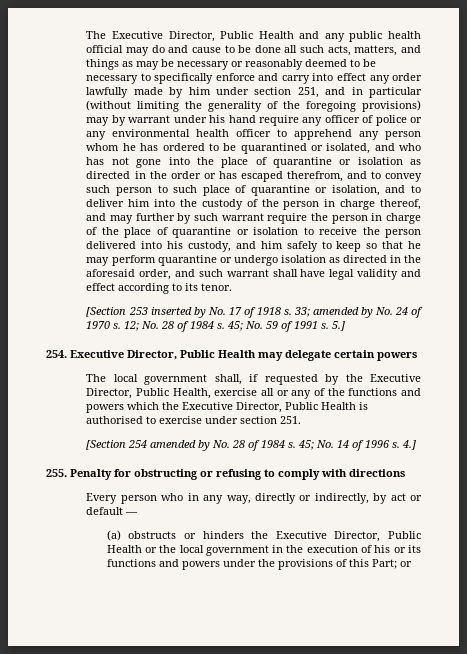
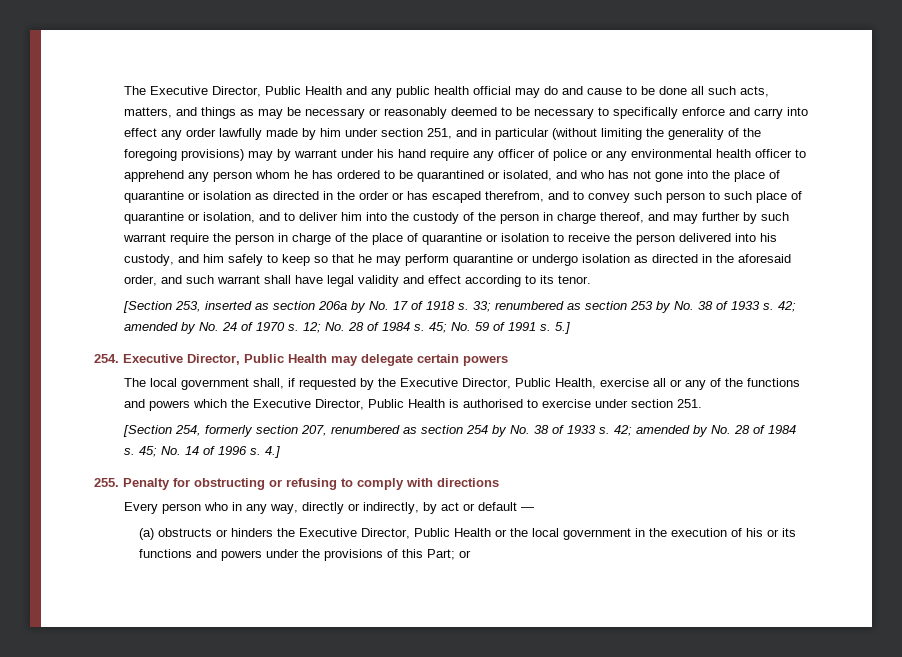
[128,307,192,315] 253 inserted -> [174,301,347,312] 253, inserted as section 206a
(310, 312) none -> [494,301,796,313] renumbered as section 253 by No. 38 of 1933 s. 42;
[128,440,148,448] 254 -> [174,425,632,437] 254, formerly section 207, renumbered as section 254 by No. 38 of 1933 s. 42;

